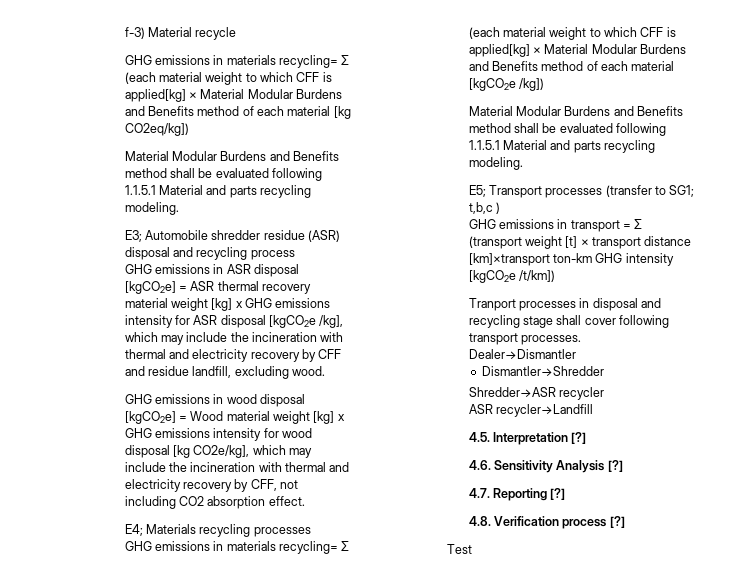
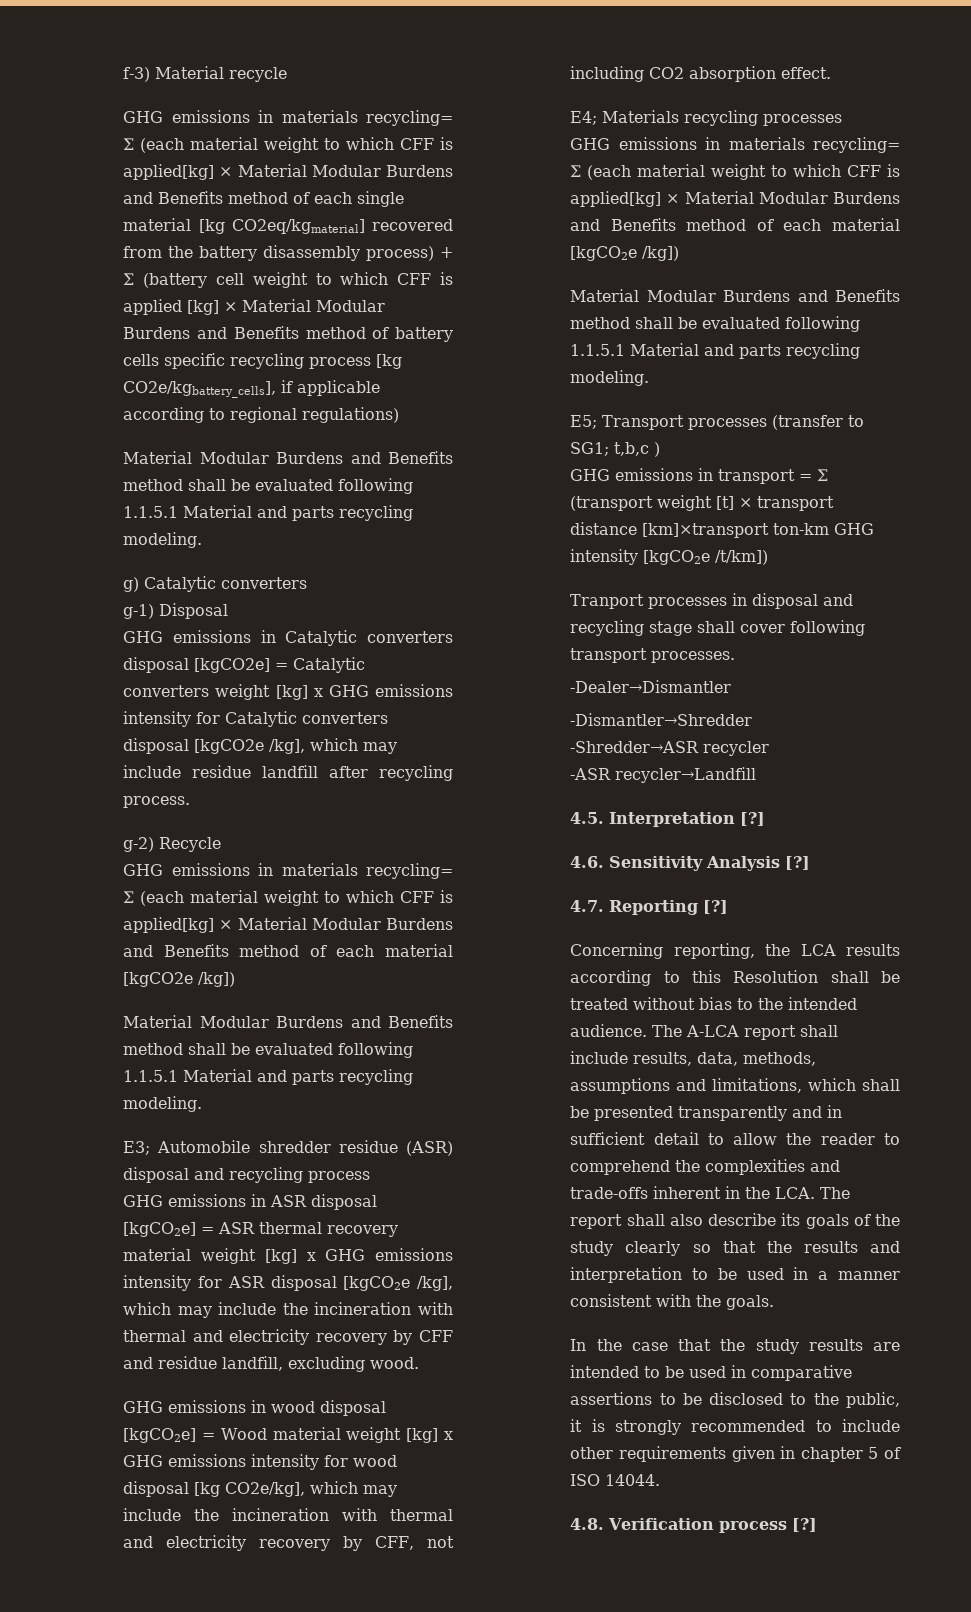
(285, 111) none -> [357,191,405,207] single
[124,123,189,136] CO2eq/kg]) -> [231,219,453,234] [123,245,453,261] [123,272,454,288] [123,299,386,315] [123,326,453,342] [123,353,403,369] [123,380,381,398] [123,407,400,423] [123,451,453,464] [123,478,414,494] [123,505,414,521] [123,532,203,548] [123,576,308,592] [123,603,229,619] [123,630,453,646] [123,657,366,673] [123,684,454,700] [123,711,389,727] [123,738,398,754] [123,765,453,781] [123,796,191,808] [123,837,222,852] [123,863,453,879] [123,890,453,906] [123,917,453,933] [123,944,453,957] [123,972,236,987] CO2eq/kgmaterial] recovered from the battery disassembly process) + Σ (battery cell weight to which CFF is applied [kg] × Material Modular Burdens and Benefits method of battery cells specific recycling process [kg CO2e/kgbattery_cells], if applicable according to regional regulations) // Material Modular Burdens and Benefits method shall be evaluated following 1.1.5.1 Material and parts recycling modeling. // g) Catalytic converters // g-1) Disposal // GHG emissions in Catalytic converters disposal [kgCO2e] = Catalytic converters weight [kg] x GHG emissions intensity for Catalytic converters disposal [kgCO2e /kg], which may include residue landfill after recycling process. // g-2) Recycle // GHG emissions in materials recycling= Σ (each material weight to which CFF is applied[kg] × Material Modular Burdens and Benefits method of each material [kgCO2e /kg])
[468,349,576,359] [482,366,605,376] [468,387,556,397] Dealer→Dismantler // Dismantler→Shredder // Shredder→ASR -> [570,680,732,693] [570,713,753,726] [570,741,700,753] -Dealer→Dismantler // -Dismantler→Shredder // -Shredder→ASR
[468,404,493,414] ASR -> [570,768,612,780] -ASR
(566, 494) none -> [570,943,900,959] [570,970,900,986] [570,997,858,1010] [570,1024,839,1040] [570,1051,817,1066] [570,1078,900,1094] [570,1105,843,1121] [570,1132,900,1145] [570,1159,841,1175] [570,1186,851,1199] [570,1213,900,1229] [570,1241,901,1256] [570,1267,900,1283] [570,1294,775,1310] [570,1339,900,1354] [570,1365,853,1381] [570,1392,900,1408] [570,1419,900,1435] [570,1446,902,1462] [570,1474,661,1486] // Concerning reporting, the LCA results according to this Resolution shall be treated without bias to the intended audience. The A-LCA report shall include results, data, methods, assumptions and limitations, which shall be presented transparently and in sufficient detail to allow the reader to comprehend the complexities and trade-offs inherent in the LCA. The report shall also describe its goals of the study clearly so that the results and interpretation to be used in a manner consistent with the goals. // In the case that the study results are intended to be used in comparative assertions to be disclosed to the public, it is strongly recommended to include other requirements given in chapter 5 of ISO 14044.
[446,544,472,554] // Test -> (818, 1525) none

